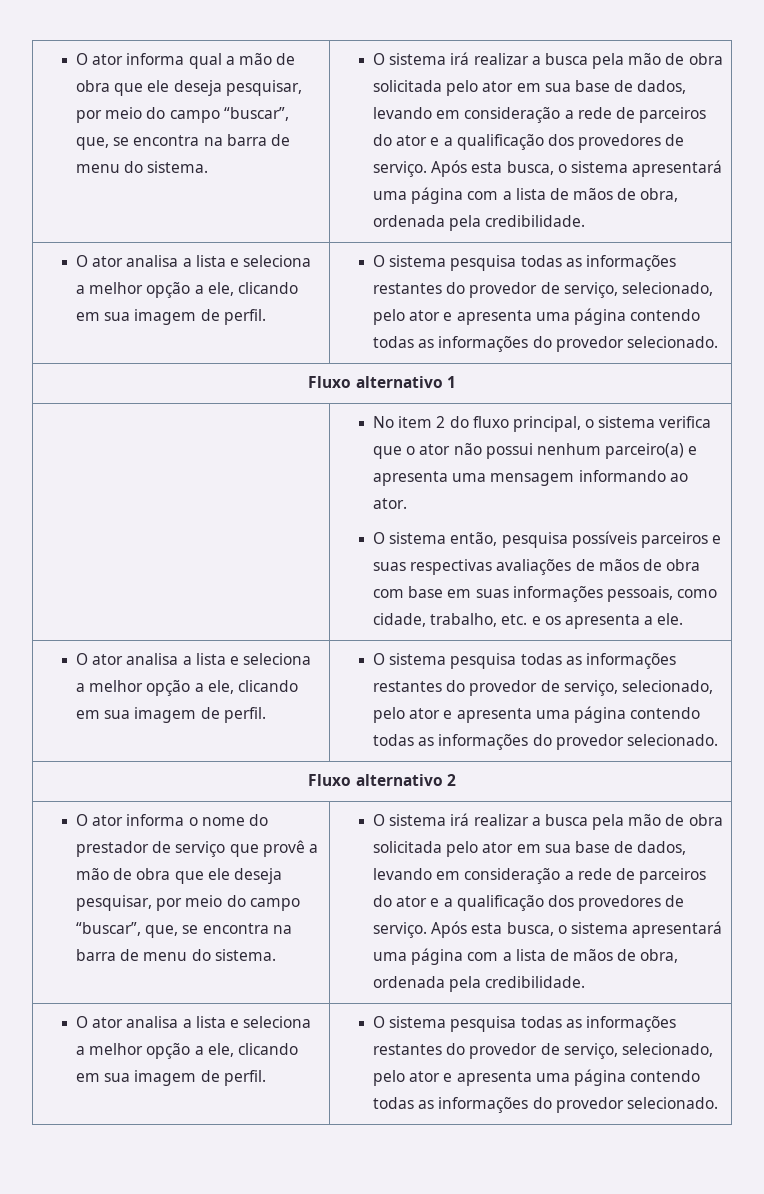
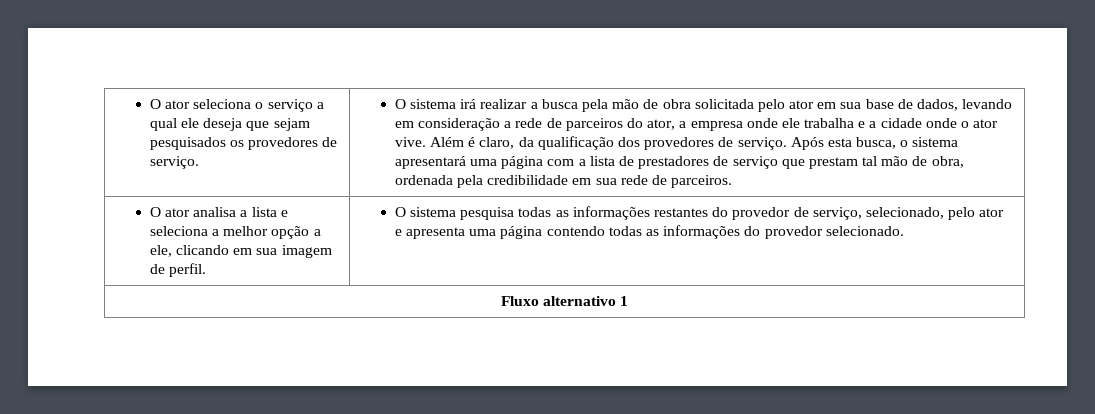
[75,53,296,69] [75,80,302,96] [75,107,289,123] [75,134,290,150] [75,161,209,173] O ator informa qual a mão de obra que ele deseja pesquisar, por meio do campo “buscar”, que, se encontra na barra de menu do sistema. -> [149,99,324,112] [149,118,310,131] [149,137,338,150] [149,156,199,169] O ator seleciona o serviço a qual ele deseja que sejam pesquisados os provedores de serviço.
[396,135,453,146] ator e a -> [647,118,999,131] [394,137,534,149] ator, a empresa onde ele trabalha e a cidade onde o ator vive. Além é claro, da
[573,188,679,202] [372,215,586,231] mãos de obra, ordenada pela credibilidade. -> [638,156,964,169] [394,175,733,188] prestadores de serviço que prestam tal mão de obra, ordenada pela credibilidade em sua rede de parceiros.
[372,416,712,432] [372,443,698,459] [372,470,688,486] [372,498,407,509] [372,531,722,548] [372,559,701,575] [372,586,718,602] [372,613,684,629] [75,653,312,665] [75,680,298,696] [75,707,266,723] [372,653,676,669] [372,680,713,696] [372,706,701,723] [372,734,718,750] [308,774,456,786] [75,814,268,826] [75,840,318,857] [75,868,282,884] [75,895,300,911] [75,922,292,938] [75,949,276,961] [372,813,723,830] [372,841,687,857] [372,868,707,884] [372,895,685,911] [372,921,723,938] [372,948,679,965] [372,976,586,992] [75,1016,312,1028] [75,1043,298,1059] [75,1070,266,1086] [372,1016,676,1032] [372,1043,713,1059] [372,1069,701,1086] [372,1097,718,1113] // | No item 2 do fluxo principal, o sistema verifica que o ator não possui nenhum parceiro(a) e apresenta uma mensagem informando ao ator. // O sistema então, pesquisa possíveis parceiros e suas respectivas avaliações de mãos de obra com base em suas informações pessoais, como cidade, trabalho, etc. e os apresenta a ele. // O ator analisa a lista e seleciona a melhor opção a ele, clicando em sua imagem de perfil. | O sistema pesquisa todas as informações restantes do provedor de serviço, selecionado, pelo ator e apresenta uma página contendo todas as informações do provedor selecionado. // Fluxo alternativo 2 // O ator informa o nome do prestador de serviço que provê a mão de obra que ele deseja pesquisar, por meio do campo “buscar”, que, se encontra na barra de menu do sistema. | O sistema irá realizar a busca pela mão de obra solicitada pelo ator em sua base de dados, levando em consideração a rede de parceiros do ator e a qualificação dos provedores de serviço. Após esta busca, o sistema apresentará uma página com a lista de mãos de obra, ordenada pela credibilidade. // O ator analisa a lista e seleciona a melhor opção a ele, clicando em sua imagem de perfil. | O sistema pesquisa todas as informações restantes do provedor de serviço, selecionado, pelo ator e apresenta uma página contendo todas as informações do provedor selecionado. -> (629, 301) none

